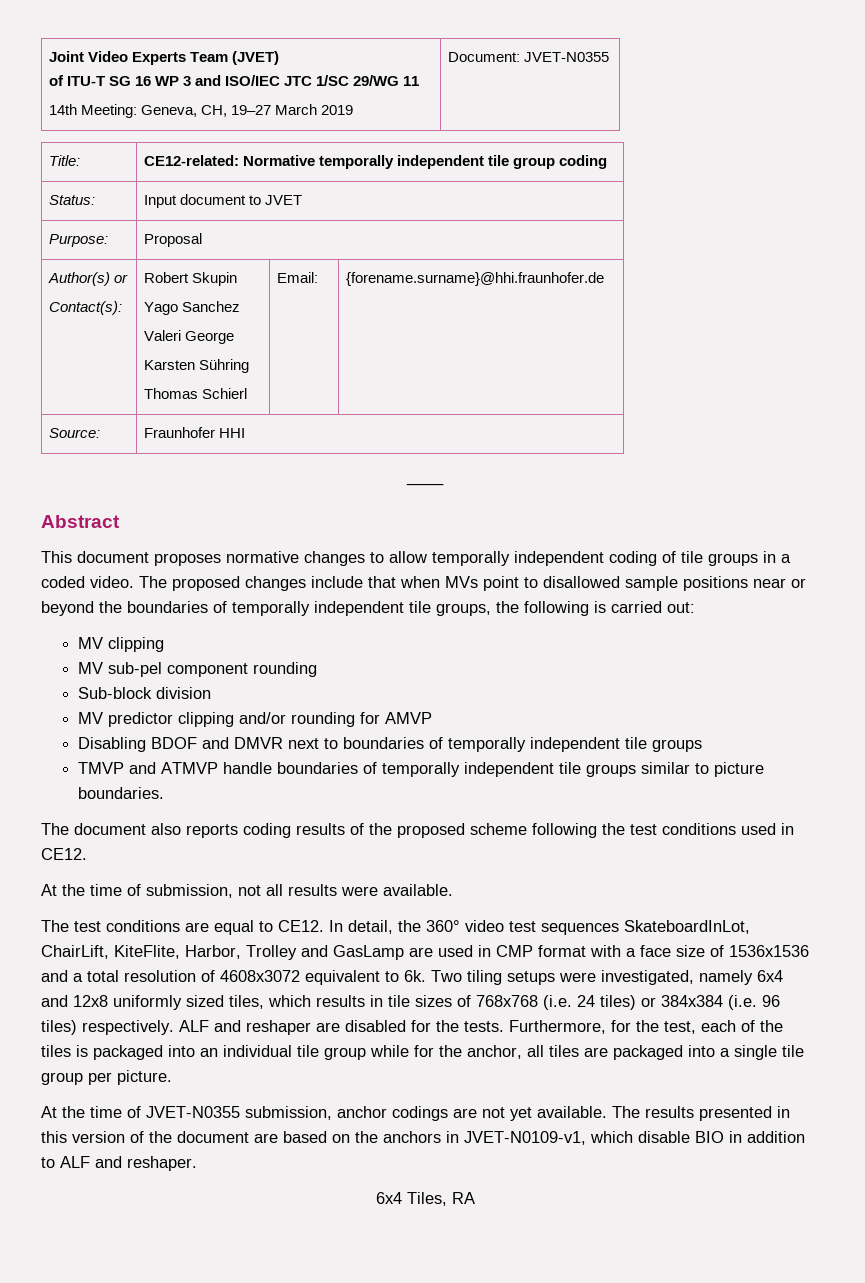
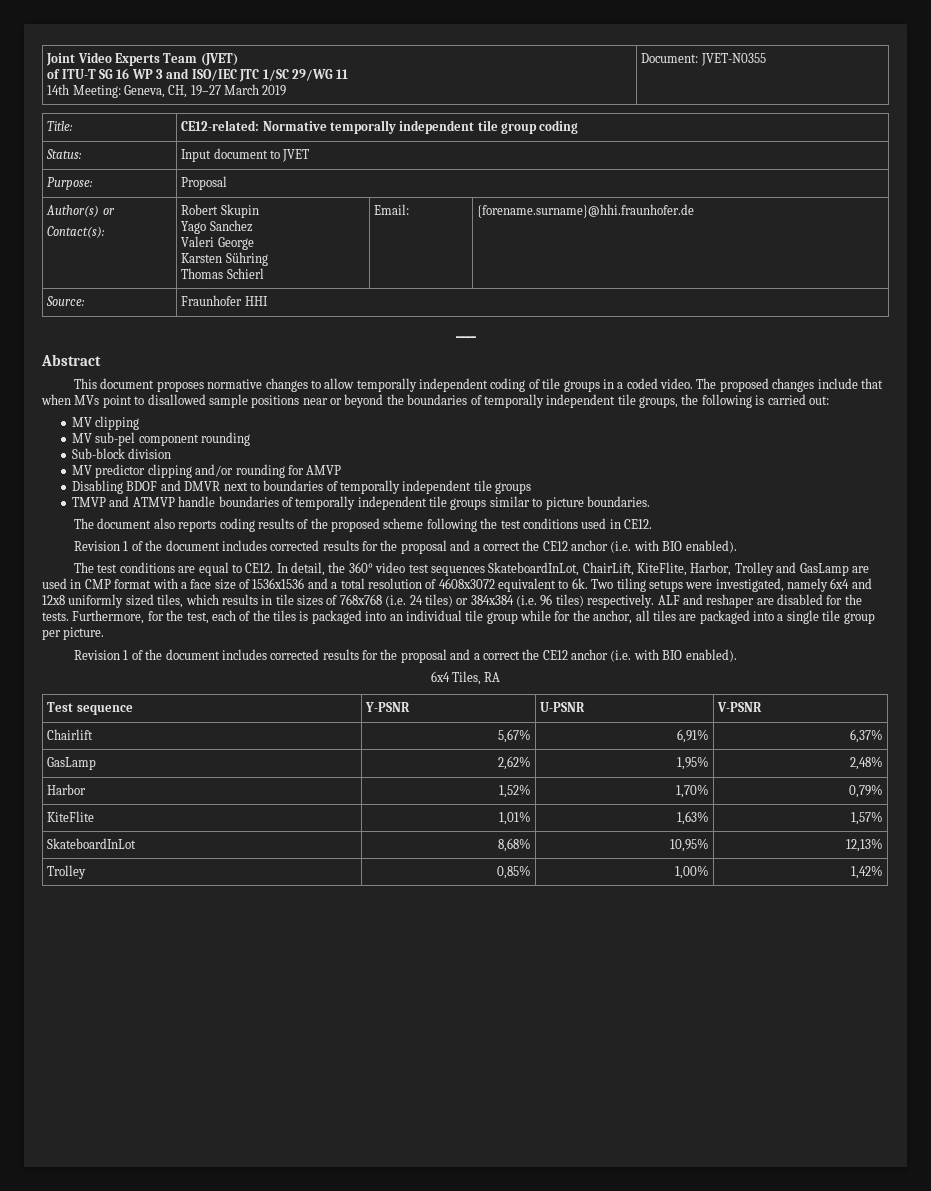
[41,884,453,898] At the time of submission, not all results were available. -> [73,540,737,554] Revision 1 of the document includes corrected results for the proposal and a correct the CE12 anchor (i.e. with BIO enabled).
[41,1106,790,1121] [41,1131,805,1145] [41,1156,197,1171] [375,1192,475,1206] At the time of JVET-N0355 submission, anchor codings are not yet available. The results presented in this version of the document are based on the anchors in JVET-N0109-v1, which disable BIO in addition to ALF and reshaper. // 6x4 Tiles, RA -> [73,649,737,663] [430,671,501,685] [47,702,133,715] [365,702,411,712] [540,702,586,712] [717,702,763,712] [47,729,94,740] [497,729,531,743] [676,729,709,743] [849,729,883,743] [47,757,97,770] [497,756,531,770] [676,756,709,770] [849,756,883,770] [47,784,87,795] [498,784,531,798] [675,784,709,798] [848,784,883,798] [47,811,95,822] [498,811,531,825] [676,811,709,825] [850,811,883,825] [47,838,137,849] [497,838,531,852] [669,838,709,852] [845,838,883,852] [47,865,87,879] [496,865,531,879] [674,865,709,879] [850,865,883,879] Revision 1 of the document includes corrected results for the proposal and a correct the CE12 anchor (i.e. with BIO enabled). // 6x4 Tiles, RA // Test sequence | Y-PSNR | U-PSNR | V-PSNR // Chairlift | 5,67% | 6,91% | 6,37% // GasLamp | 2,62% | 1,95% | 2,48% // Harbor | 1,52% | 1,70% | 0,79% // KiteFlite | 1,01% | 1,63% | 1,57% // SkateboardInLot | 8,68% | 10,95% | 12,13% // Trolley | 0,85% | 1,00% | 1,42%

